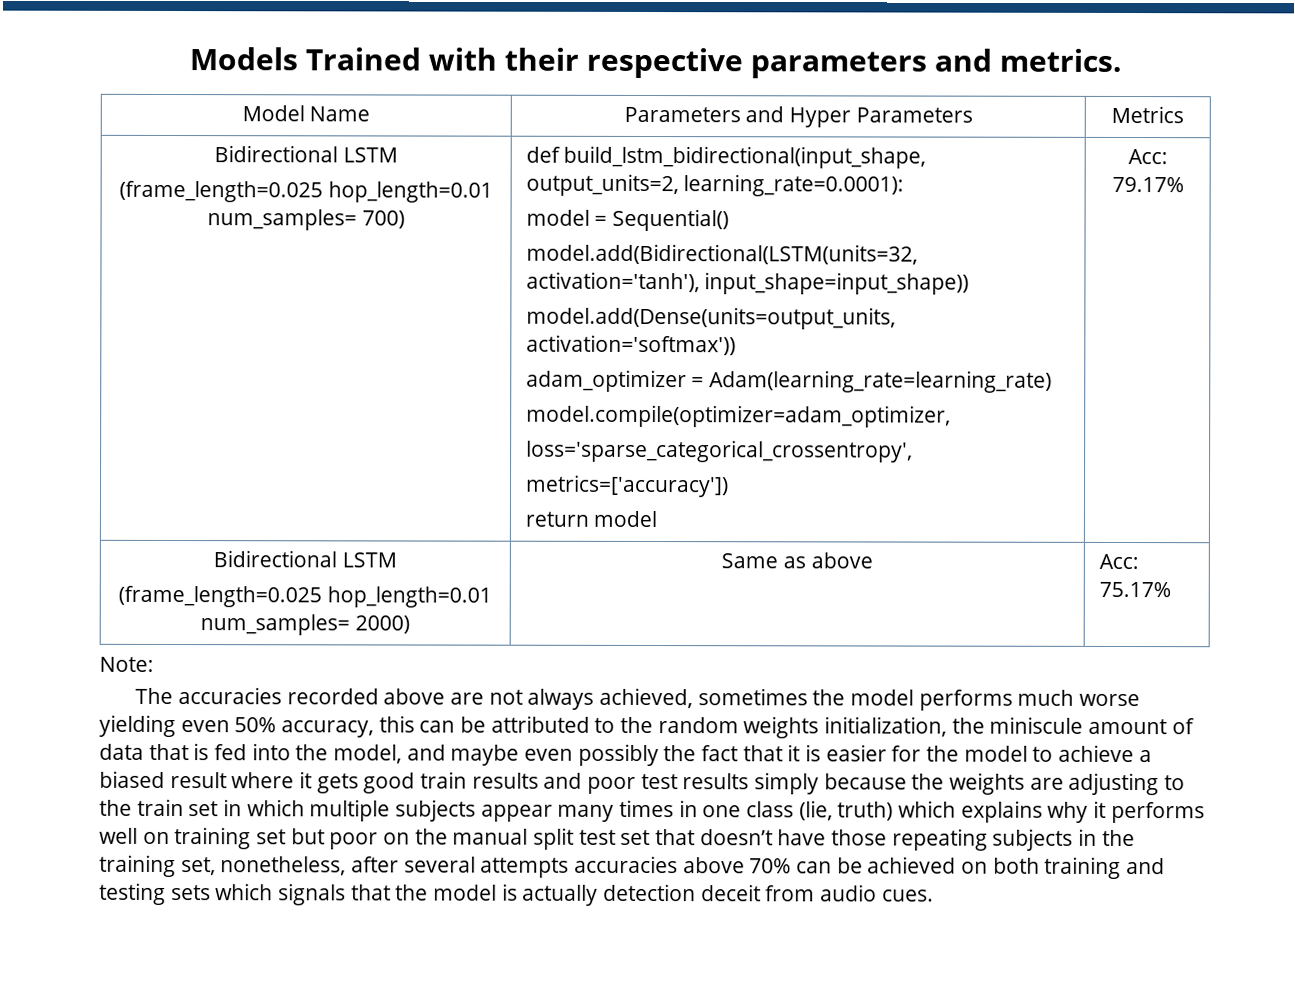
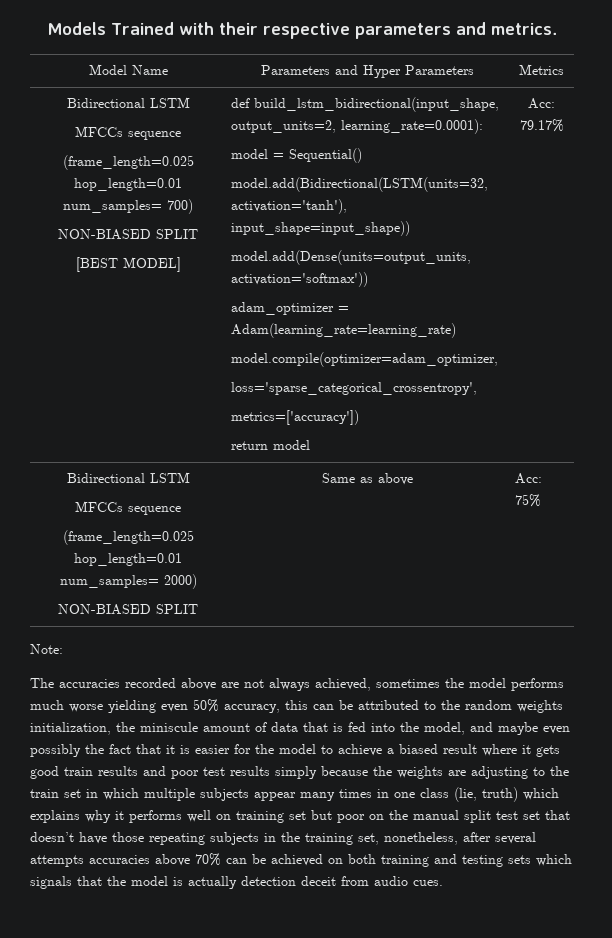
(398, 155) none -> [75,126,181,140] // MFCCs sequence
(405, 219) none -> [58,229,198,240] [75,257,181,272] // NON-BIASED SPLIT // [BEST MODEL]
(397, 560) none -> [75,501,181,515] // MFCCs sequence
(410, 624) none -> [58,604,198,615] // NON-BIASED SPLIT
[1098,581,1171,598] 75.17% -> [514,494,541,507] 75%

